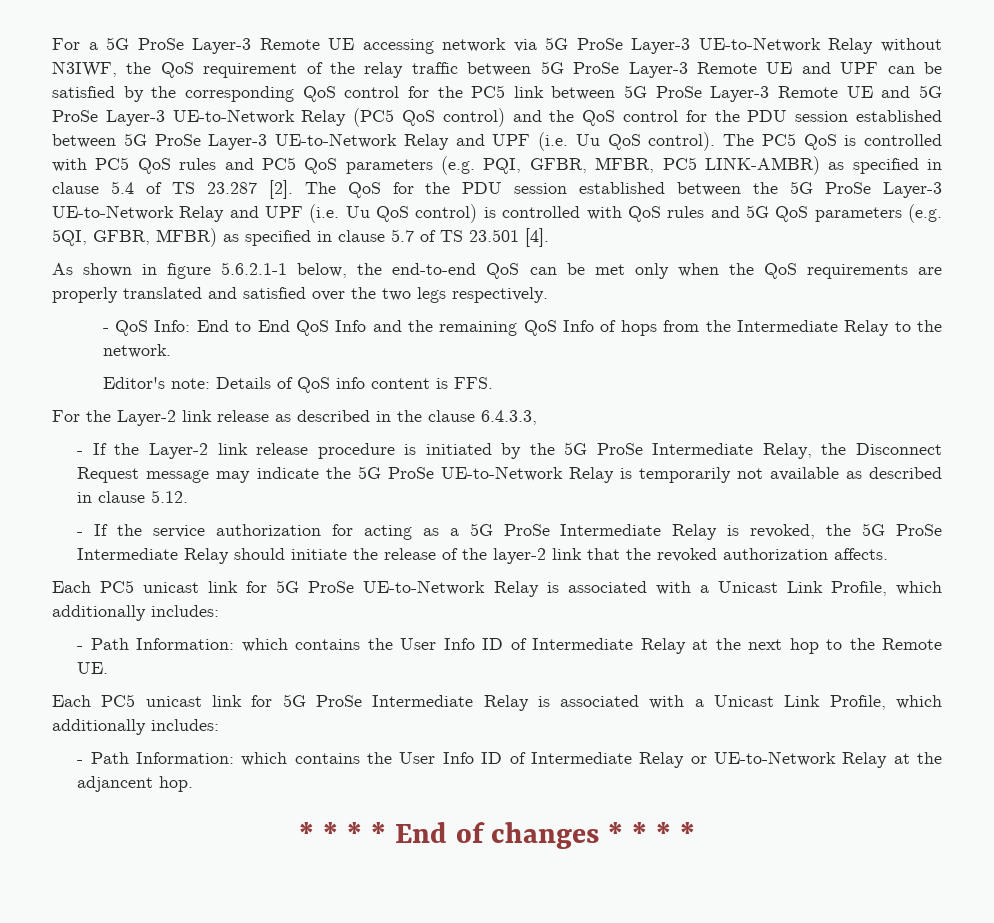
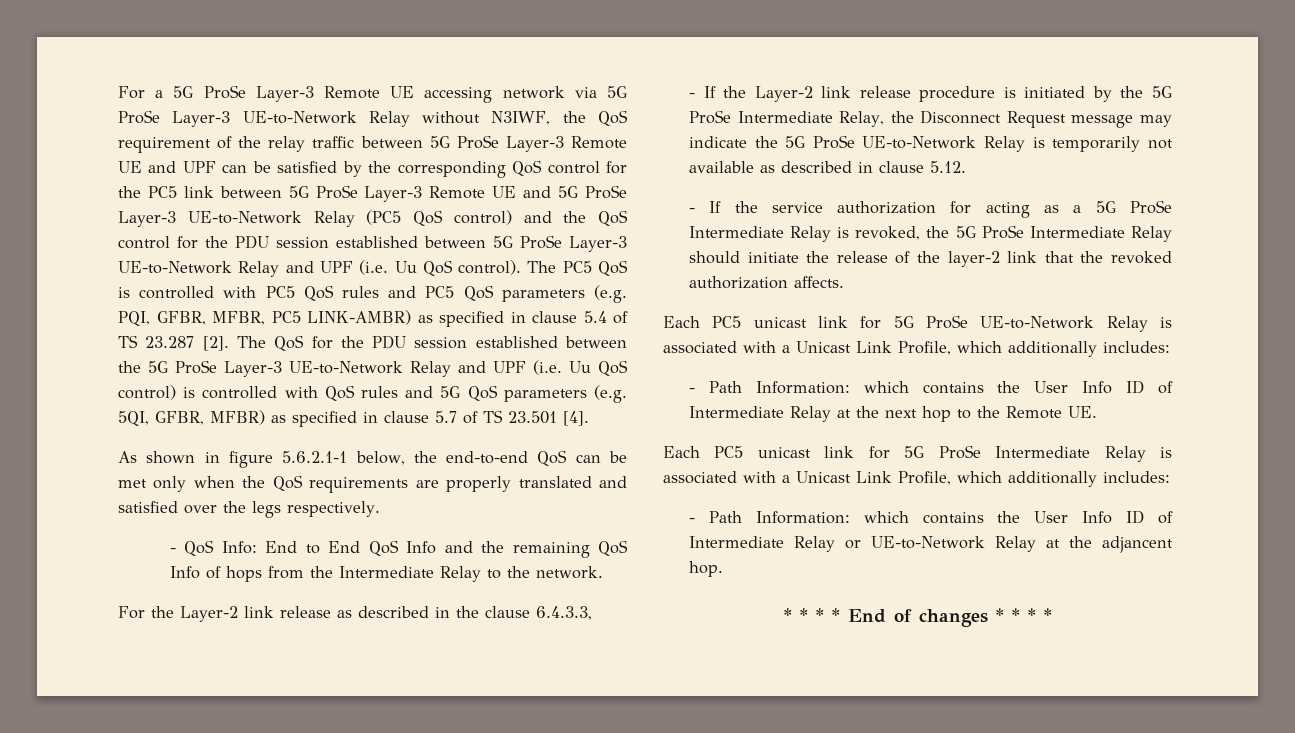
[382,288,411,301] two -> (246, 507) none
[102,377,493,393] // Editor's note: Details of QoS info content is FFS. -> (603, 572) none

